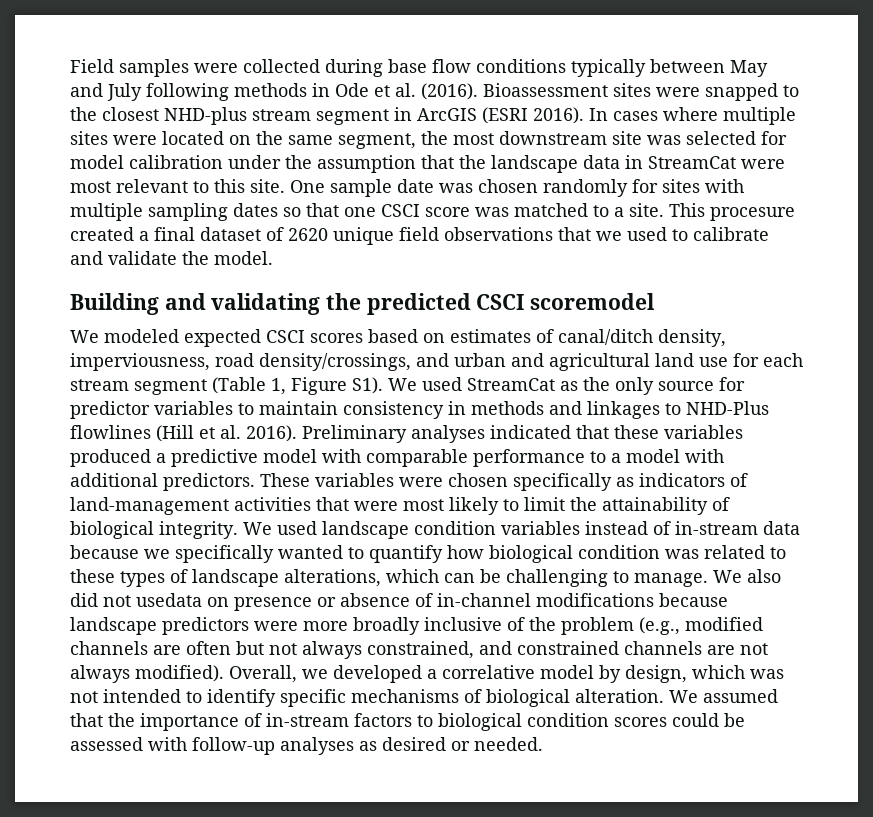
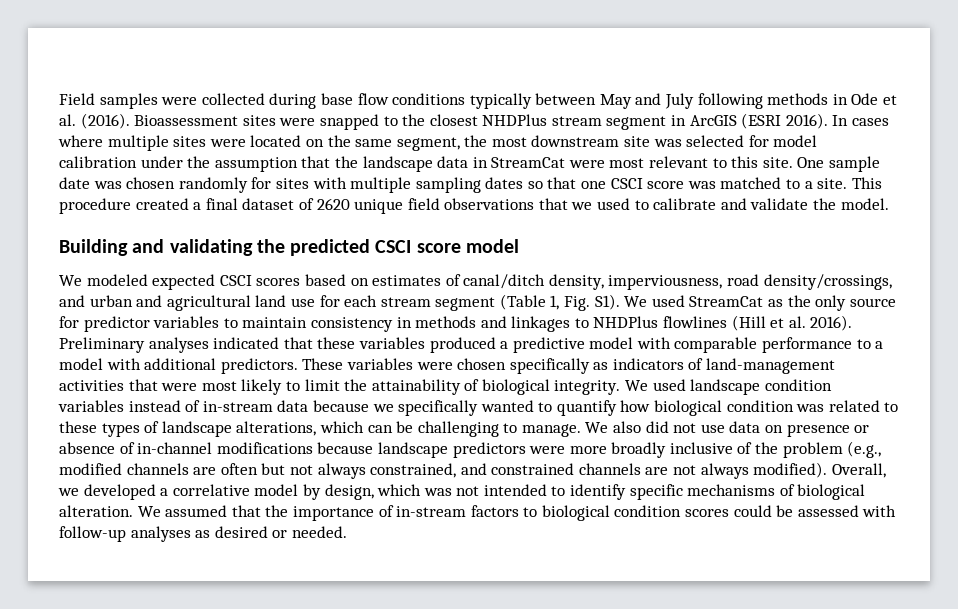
[164,107,247,125] NHD-plus -> [482,114,548,126] NHDPlus
[710,207,795,221] procesure -> [59,198,131,214] procedure
[530,293,656,310] scoremodel -> [416,239,519,253] score model
[291,377,347,395] Figure -> [564,296,591,311] Fig.
[686,401,769,415] NHD-Plus -> [593,316,659,328] NHDPlus
[136,593,202,607] usedata -> [700,421,761,433] use data

